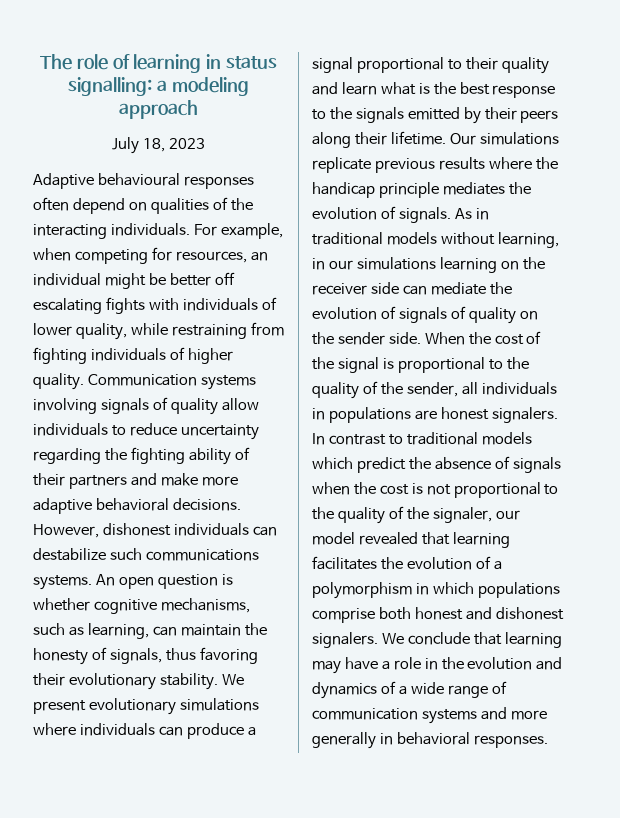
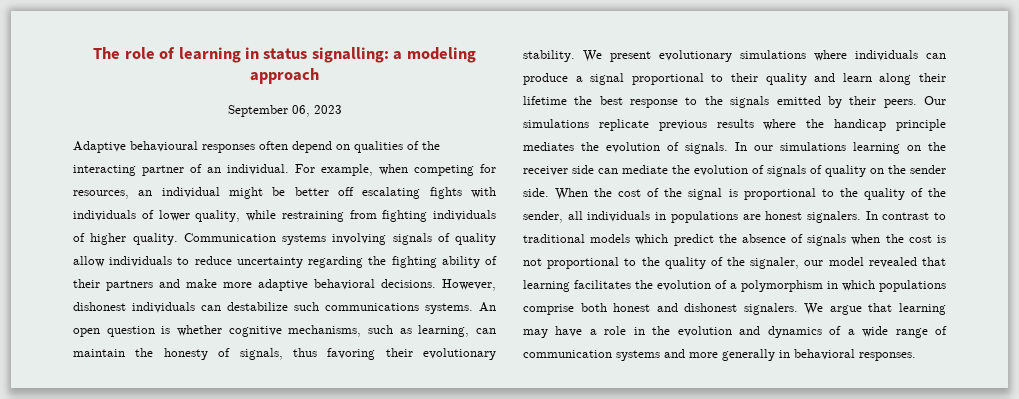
[112,137,165,154] July 18, -> [227,105,310,117] September 06,
[110,223,190,236] individuals. -> [142,164,289,176] partner of an individual.
[380,82,430,95] what is -> [879,73,947,85] [523,96,567,105] along their lifetime
[520,110,559,123] [312,131,446,148] peers along their lifetime. -> [883,99,917,108] peers.
[454,208,489,220] [312,232,559,248] [312,258,325,270] As in traditional models without learning, in -> [735,142,747,151] In
[407,632,470,645] conclude -> [829,305,862,315] argue

